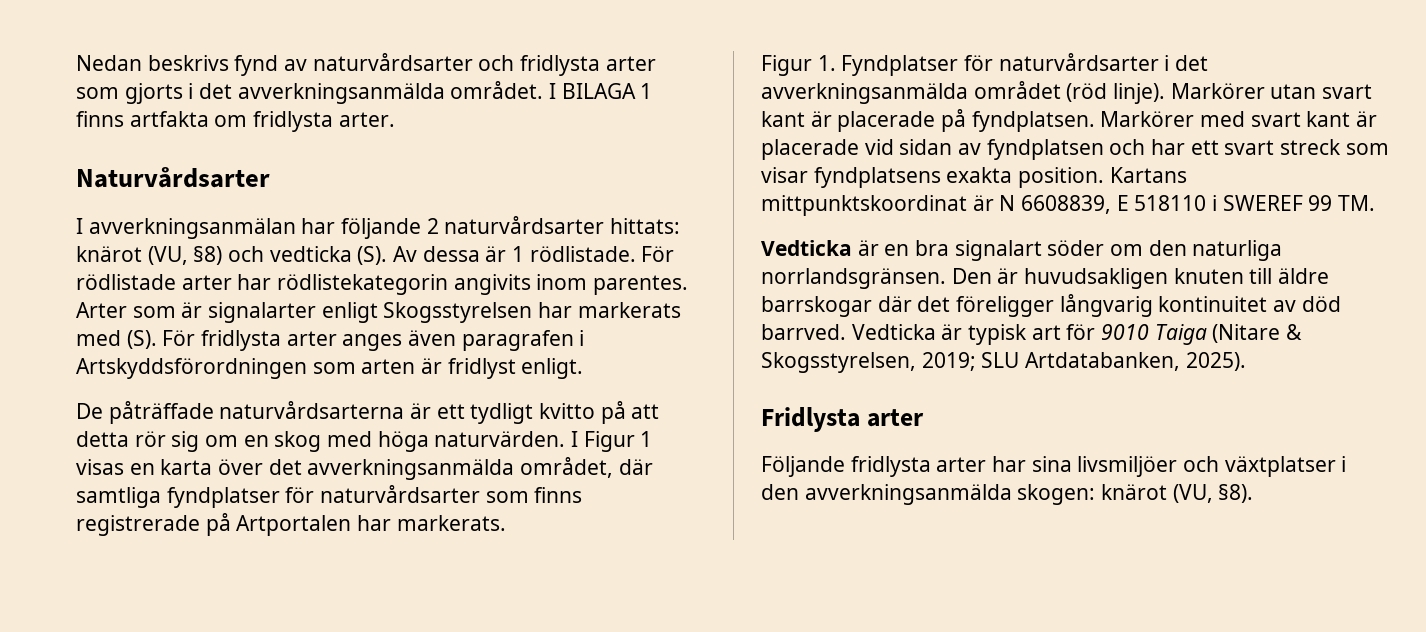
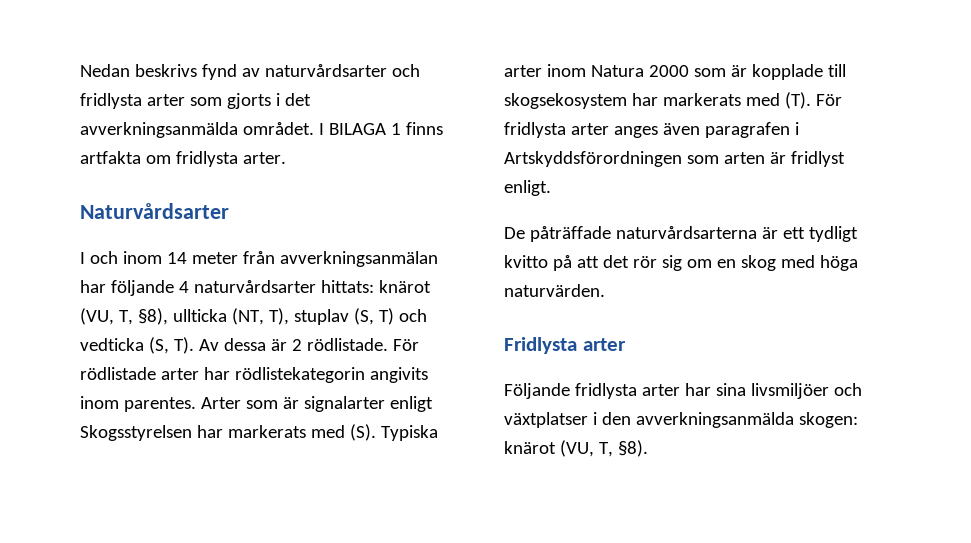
(83, 226) none -> [89,251,275,264] och inom 14 meter från
[426,218,439,234] 2 -> [178,281,189,293] 4
[193,246,388,265] §8) och vedticka (S). -> [118,308,427,325] [80,337,194,354] T, §8), ullticka (NT, T), stuplav (S, T) och vedticka (S, T).
[512,246,525,262] 1 -> [291,339,302,351] 2
(157, 339) none -> [380,425,438,441] [504,64,846,80] [504,92,811,109] Typiska arter inom Natura 2000 som är kopplade till skogsekosystem har markerats med (T).
[76,431,129,447] detta -> [602,255,629,268] det
[571,431,653,452] [76,457,653,480] [76,485,583,508] [76,513,506,536] [761,53,1209,76] [761,81,1373,104] [761,109,1378,132] [761,139,1389,160] [761,167,1187,188] [761,195,1376,216] [761,240,1283,261] [761,268,1330,289] [761,294,1341,317] [761,324,1303,345] [761,352,1246,373] I Figur 1 visas en karta över det avverkningsanmälda området, där samtliga fyndplatser för naturvårdsarter som finns registrerade på Artportalen har markerats. // Figur 1. Fyndplatser för naturvårdsarter i det avverkningsanmälda området (röd linje). Markörer utan svart kant är placerade på fyndplatsen. Markörer med svart kant är placerade vid sidan av fyndplatsen och har ett svart streck som visar fyndplatsens exakta position. Kartans mittpunktskoordinat är N 6608839, E 518110 i SWEREF 99 TM. // Vedticka är en bra signalart söder om den naturliga norrlandsgränsen. Den är huvudsakligen knuten till äldre barrskogar där det föreligger långvarig kontinuitet av död barrved. Vedticka är typisk art för 9010 Taiga (Nitare & Skogsstyrelsen, 2019; SLU Artdatabanken, 2025). -> (605, 290) none
(1213, 493) none -> [598,442,613,457] T,

